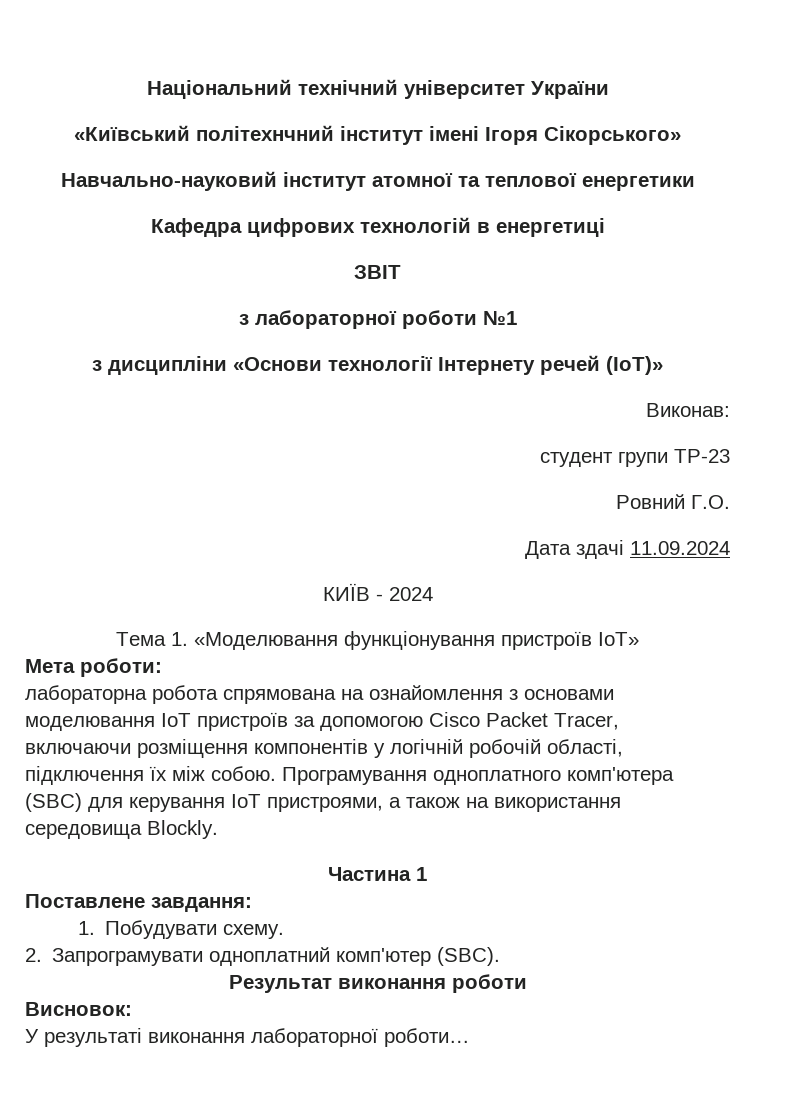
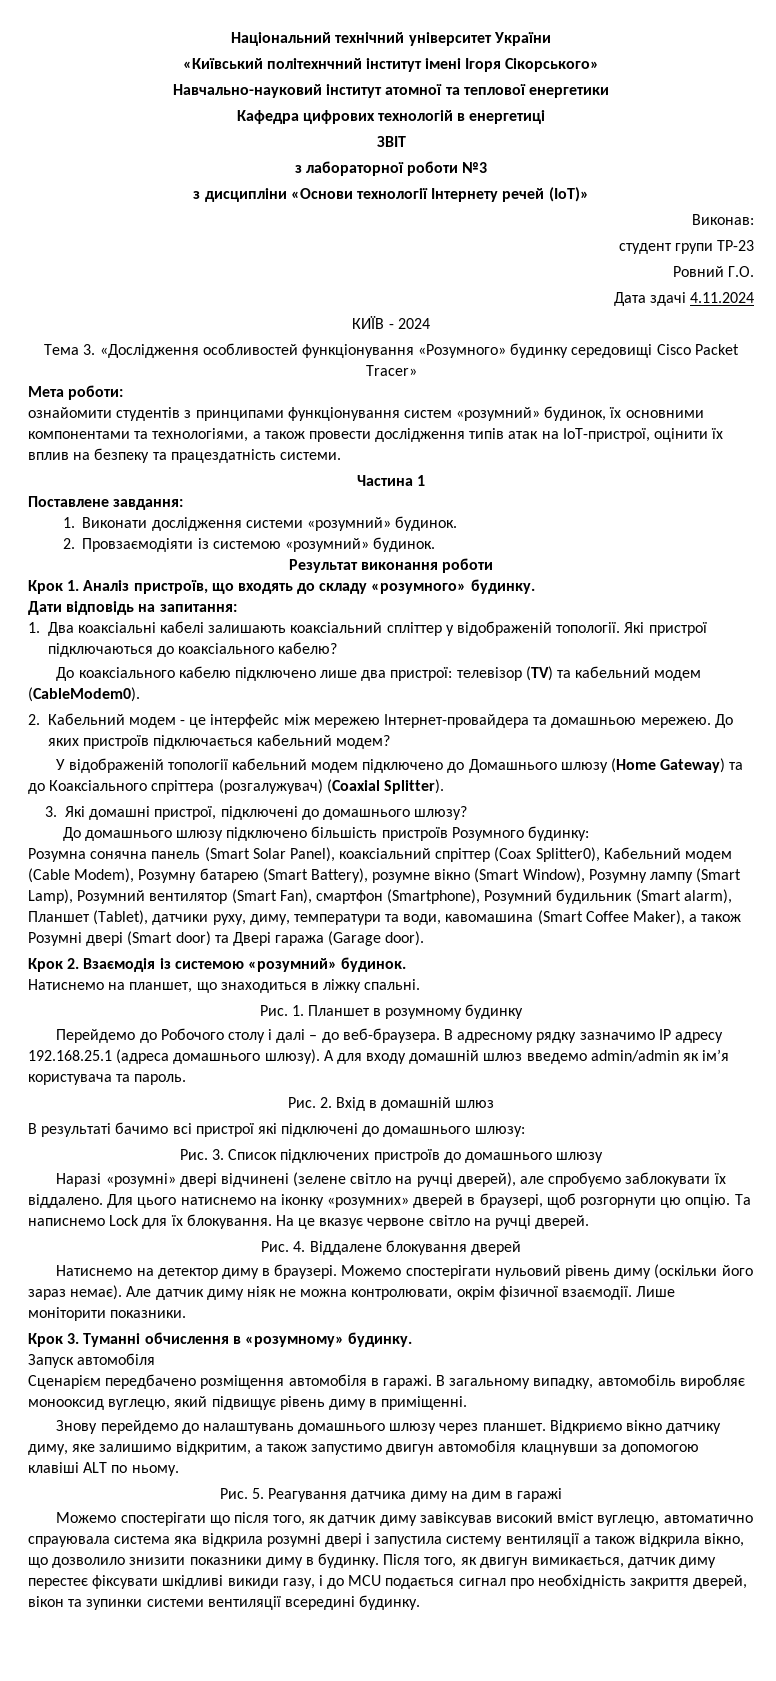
[482,311,517,325] №1 -> [462,162,488,173] №3
[630,541,730,555] 11.09.2024 -> [689,292,754,303] 4.11.2024
[171,631,639,650] [25,658,162,677] [25,685,614,704] [25,712,619,731] [25,739,623,758] [25,766,674,785] [25,793,621,812] [25,820,218,839] 1. «Моделювання функціонування пристроїв ІоТ» // Мета роботи: // лабораторна робота спрямована на ознайомлення з основами моделювання IoT пристроїв за допомогою Cisco Packet Tracer, включаючи розміщення компонентів у логічній робочій області, підключення їх між собою. Програмування одноплатного комп'ютера (SBC) для керування IoT пристроями, а також на використання середовища Blockly. -> [83,343,739,358] [365,365,417,376] [28,385,124,400] [28,406,704,421] [28,428,724,442] [28,448,341,463] 3. «Дослідження особливостей функціонування «Розумного» будинку середовищі Cisco Packet Tracer» // Мета роботи: // ознайомити студентів з принципами функціонування систем «розумний» будинок, їх основними компонентами та технологіями, а також провести дослідження типів атак на IoT-пристрої, оцінити їх вплив на безпеку та працездатність системи.
[105,920,285,939] [25,947,501,966] [228,974,527,993] [25,1002,132,1016] [25,1028,470,1047] Побудувати схему. // 2. Запрограмувати одноплатний комп'ютер (SBC). // Результат виконання роботи // Висновок: // У результаті виконання лабораторної роботи… -> [82,516,458,531] [62,537,436,552] [288,558,494,573] [28,579,535,594] [28,601,237,615] [28,621,707,636] [47,642,338,657] [56,666,702,681] [28,687,140,702] [28,713,733,728] [47,734,391,749] [56,758,744,773] [28,779,444,794] [45,806,468,820] [62,826,590,841] [28,847,733,862] [28,868,742,883] [28,889,732,904] [28,910,742,925] [28,931,425,946] [28,957,407,972] [28,979,421,993] [259,1004,524,1019] [56,1028,723,1043] [28,1049,730,1064] [28,1074,187,1085] [287,1097,495,1111] [28,1122,525,1137] [179,1149,604,1163] [56,1172,726,1187] [28,1193,751,1208] [28,1214,590,1229] [261,1240,521,1255] [56,1264,753,1279] [28,1285,676,1300] [28,1307,187,1321] [28,1332,413,1347] [28,1353,156,1368] [28,1374,745,1389] [28,1396,468,1410] [56,1420,722,1434] [28,1440,700,1455] [28,1462,179,1476] [219,1488,563,1502] [56,1512,753,1526] [28,1533,745,1547] [28,1553,717,1568] [28,1574,748,1589] [28,1595,421,1610] Виконати дослідження системи «розумний» будинок. // 2. Провзаємодіяти із системою «розумний» будинок. // Результат виконання роботи // Крок 1. Аналіз пристроїв, що входять до складу «розумного» будинку. // Дати відповідь на запитання: // 1. Два коаксіальні кабелі залишають коаксіальний спліттер у відображеній топології. Які пристрої підключаються до коаксіального кабелю? // До коаксіального кабелю підключено лише два пристрої: телевізор (TV) та кабельний модем (CableModem0). // 2. Кабельний модем - це інтерфейс між мережею Інтернет-провайдера та домашньою мережею. До яких пристроїв підключається кабельний модем? // У відображеній топології кабельний модем підключено до Домашнього шлюзу (Home Gateway) та до Коаксіального спріттера (розгалужувач) (Coaxial Splitter). // 3. Які домашні пристрої, підключені до домашнього шлюзу? // До домашнього шлюзу підключено більшість пристроїв Розумного будинку: // Розумна сонячна панель (Smart Solar Panel), коаксіальний спріттер (Coax Splitter0), Кабельний модем (Cable Modem), Розумну батарею (Smart Battery), розумне вікно (Smart Window), Розумну лампу (Smart Lamp), Розумний вентилятор (Smart Fan), смартфон (Smartphone), Розумний будильник (Smart alarm), Планшет (Tablet), датчики руху, диму, температури та води, кавомашина (Smart Coffee Maker), а також Розумні двері (Smart door) та Двері гаража (Garage door). // Крок 2. Взаємодія із системою «розумний» будинок. // Натиснемо на планшет, що знаходиться в ліжку спальні. // Рис. 1. Планшет в розумному будинку // Перейдемо до Робочого столу і далі – до веб-браузера. В адресному рядку зазначимо ІР адресу 192.168.25.1 (адреса домашнього шлюзу). А для входу домашній шлюз введемо admin/admin як ім’я користувача та пароль. // Рис. 2. Вхід в домашній шлюз // В результаті бачимо всі пристрої які підключені до домашнього шлюзу: // Рис. 3. Список підключених пристроїв до домашнього шлюзу // Наразі «розумні» двері відчинені (зелене світло на ручці дверей), але спробуємо заблокувати їх віддалено. Для цього натиснемо на іконку «розумних» дверей в браузері, щоб розгорнути цю опцію. Та написнемо Lock для їх блокування. На це вказує червоне світло на ручці дверей. // Рис. 4. Віддалене блокування дверей // Натиснемо на детектор диму в браузері. Можемо спостерігати нульовий рівень диму (оскільки його зараз немає). Але датчик диму ніяк не можна контролювати, окрім фізичної взаємодії. Лише моніторити показники. // Крок 3. Туманні обчислення в «розумному» будинку. // Запуск автомобіля // Сценарієм передбачено розміщення автомобіля в гаражі. В загальному випадку, автомобіль виробляє монооксид вуглецю, який підвищує рівень диму в приміщенні. // Знову перейдемо до налаштувань домашнього шлюзу через планшет. Відкриємо вікно датчику диму, яке залишимо відкритим, а також запустимо двигун автомобіля клацнувши за допомогою клавіші ALT по ньому. // Рис. 5. Реагування датчика диму на дим в гаражі // Можемо спостерігати що після того, як датчик диму завіксував високий вміст вуглецю, автоматично спрауювала система яка відкрила розумні двері і запустила систему вентиляції а також відкрила вікно, що дозволило знизити показники диму в будинку. Після того, як двигун вимикається, датчик диму перестеє фіксувати шкідливі викиди газу, і до MCU подається сигнал про необхідність закриття дверей, вікон та зупинки системи вентиляції всередині будинку.

